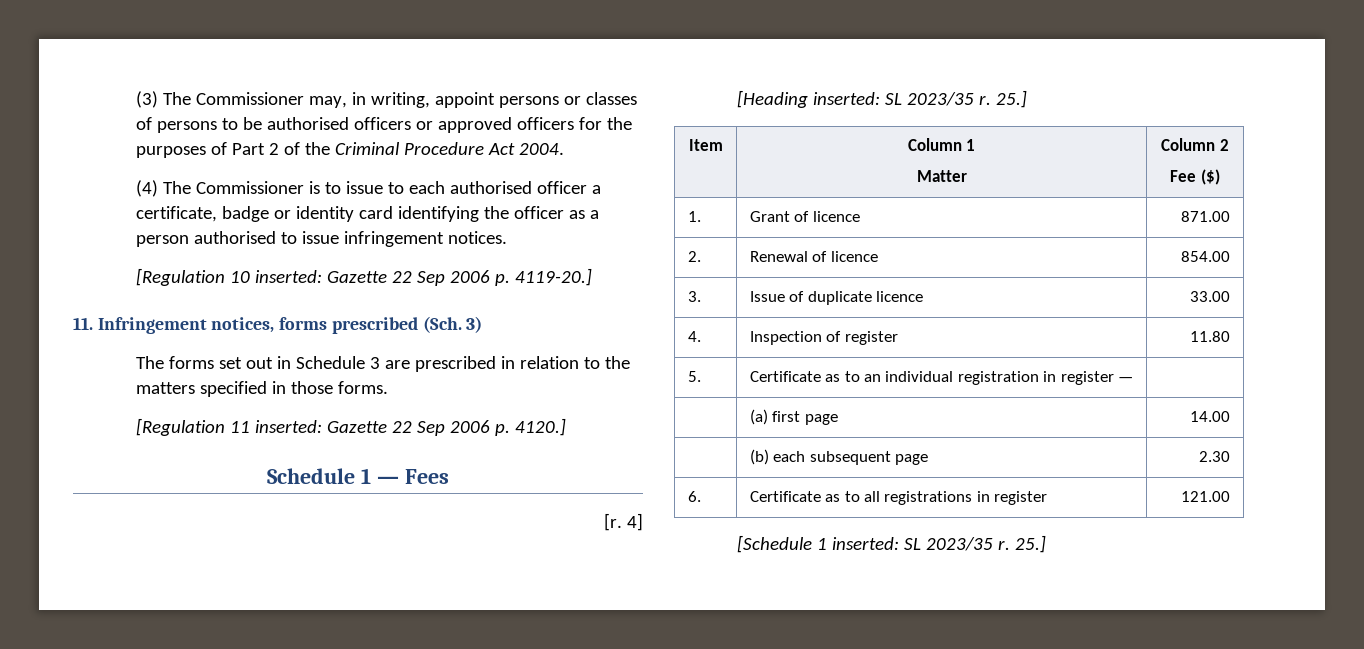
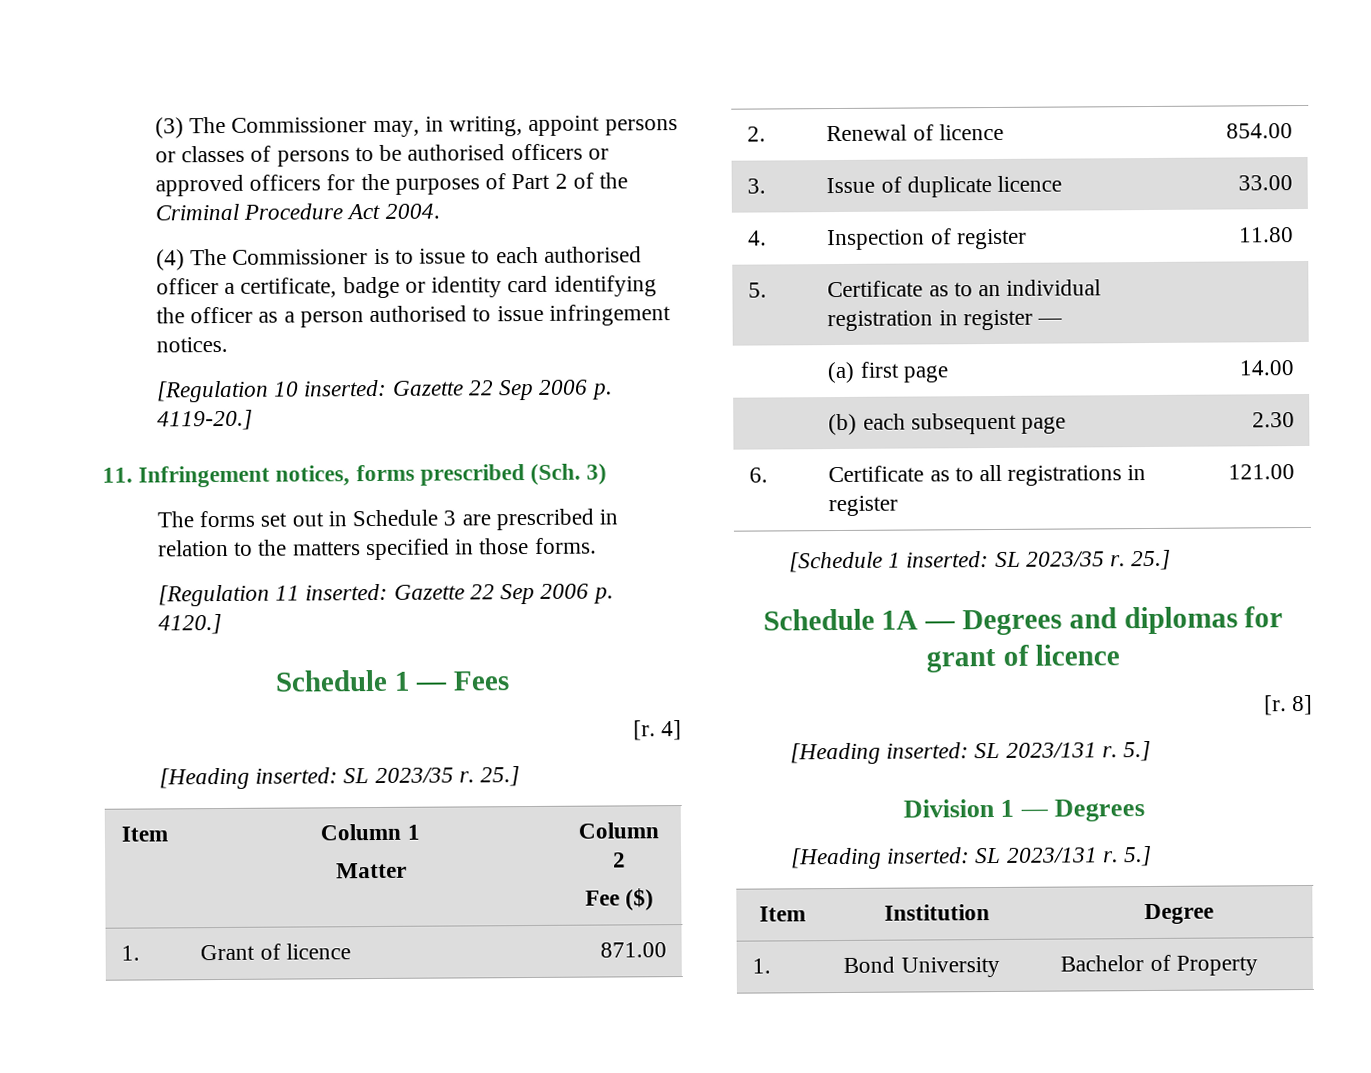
(1046, 544) none -> [762,606,1284,636] [925,644,1121,673] [1263,694,1313,716] [790,740,1152,765] [903,799,1145,822] [791,845,1153,870] [759,906,806,922] [883,904,990,921] [1144,903,1214,925] [752,958,772,974] [843,956,1000,978] [1060,954,1258,976] // Schedule 1A — Degrees and diplomas for grant of licence // [r. 8] // [Heading inserted: SL 2023/131 r. 5.] // Division 1 — Degrees // [Heading inserted: SL 2023/131 r. 5.] // Item | Institution | Degree // 1. | Bond University | Bachelor of Property

